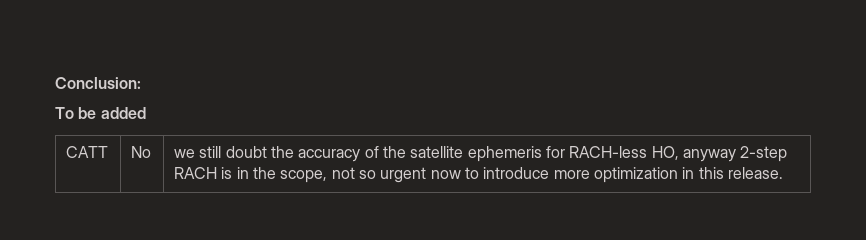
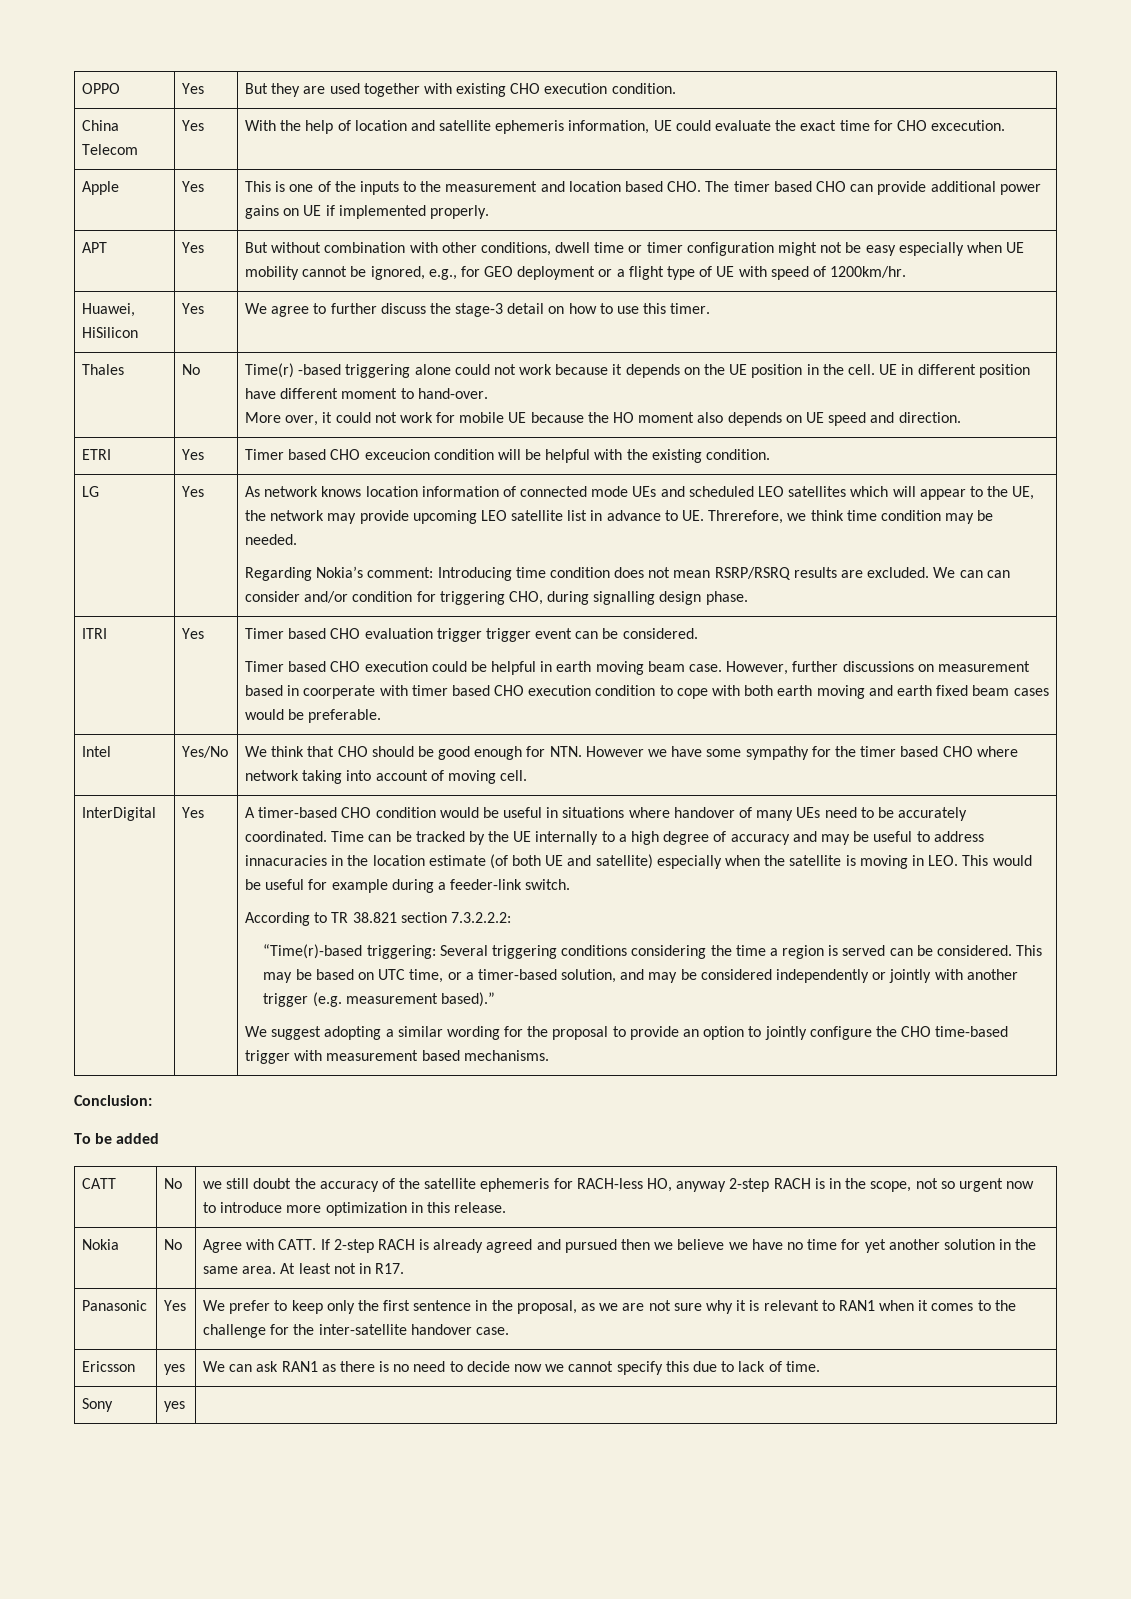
(55, 83) none -> [82,83,121,94] [182,83,205,94] [245,83,676,97] [82,120,120,131] [82,144,139,155] [182,120,205,131] [245,120,1006,134] [82,181,120,195] [182,181,205,192] [245,181,1041,195] [245,205,489,219] [82,242,108,253] [182,242,205,253] [245,242,1025,256] [245,266,907,280] [82,303,136,317] [82,327,139,338] [182,303,205,314] [245,303,711,317] [82,364,125,375] [182,364,201,375] [245,363,1030,378] [245,388,488,399] [245,412,961,426] [82,449,112,460] [182,449,205,460] [245,449,771,463] [82,486,100,497] [182,486,205,497] [245,486,1035,500] [245,510,994,524] [245,534,298,545] [245,566,1010,581] [245,591,748,605] [82,628,108,639] [182,628,205,639] [245,628,698,642] [245,661,1030,675] [245,685,1049,699] [245,709,382,723] [82,746,112,757] [182,746,229,758] [245,746,1018,760] [245,770,528,784] [82,807,157,821] [182,807,205,818] [245,807,968,821] [245,831,984,845] [245,854,1032,869] [245,879,571,893] [245,912,511,926] [263,944,1043,959] [263,969,1018,983] [263,992,495,1007] [245,1026,1009,1040] [245,1050,549,1064] OPPO | Yes | But they are used together with existing CHO execution condition. // China Telecom | Yes | With the help of location and satellite ephemeris information, UE could evaluate the exact time for CHO excecution. // Apple | Yes | This is one of the inputs to the measurement and location based CHO. The timer based CHO can provide additional power gains on UE if implemented properly. // APT | Yes | But without combination with other conditions, dwell time or timer configuration might not be easy especially when UE mobility cannot be ignored, e.g., for GEO deployment or a flight type of UE with speed of 1200km/hr. // Huawei, HiSilicon | Yes | We agree to further discuss the stage-3 detail on how to use this timer. // Thales | No | Time(r) -based triggering alone could not work because it depends on the UE position in the cell. UE in different position have different moment to hand-over. // More over, it could not work for mobile UE because the HO moment also depends on UE speed and direction. // ETRI | Yes | Timer based CHO exceucion condition will be helpful with the existing condition. // LG | Yes | As network knows location information of connected mode UEs and scheduled LEO satellites which will appear to the UE, the network may provide upcoming LEO satellite list in advance to UE. Threrefore, we think time condition may be needed. // Regarding Nokia’s comment: Introducing time condition does not mean RSRP/RSRQ results are excluded. We can can consider and/or condition for triggering CHO, during signalling design phase. // ITRI | Yes | Timer based CHO evaluation trigger trigger event can be considered. // Timer based CHO execution could be helpful in earth moving beam case. However, further discussions on measurement based in coorperate with timer based CHO execution condition to cope with both earth moving and earth fixed beam cases would be preferable. // Intel | Yes/No | We think that CHO should be good enough for NTN. However we have some sympathy for the timer based CHO where network taking into account of moving cell. // InterDigital | Yes | A timer-based CHO condition would be useful in situations where handover of many UEs need to be accurately coordinated. Time can be tracked by the UE internally to a high degree of accuracy and may be useful to address innacuracies in the location estimate (of both UE and satellite) especially when the satellite is moving in LEO. This would be useful for example during a feeder-link switch. // According to TR 38.821 section 7.3.2.2.2: // “Time(r)-based triggering: Several triggering conditions considering the time a region is served can be considered. This may be based on UTC time, or a timer-based solution, and may be considered independently or jointly with another trigger (e.g. measurement based).” // We suggest adopting a similar wording for the proposal to provide an option to jointly configure the CHO time-based trigger with measurement based mechanisms. //
(783, 173) none -> [82,1239,120,1250] [164,1239,183,1250] [203,1239,1037,1253] [203,1263,405,1274] [82,1300,148,1311] [164,1300,187,1311] [203,1300,1016,1314] [203,1324,509,1338] [82,1361,136,1372] [164,1364,186,1375] [203,1361,820,1375] [82,1398,114,1412] [164,1401,186,1412] // Nokia | No | Agree with CATT. If 2-step RACH is already agreed and pursued then we believe we have no time for yet another solution in the same area. At least not in R17. // Panasonic | Yes | We prefer to keep only the first sentence in the proposal, as we are not sure why it is relevant to RAN1 when it comes to the challenge for the inter-satellite handover case. // Ericsson | yes | We can ask RAN1 as there is no need to decide now we cannot specify this due to lack of time. // Sony | yes |

